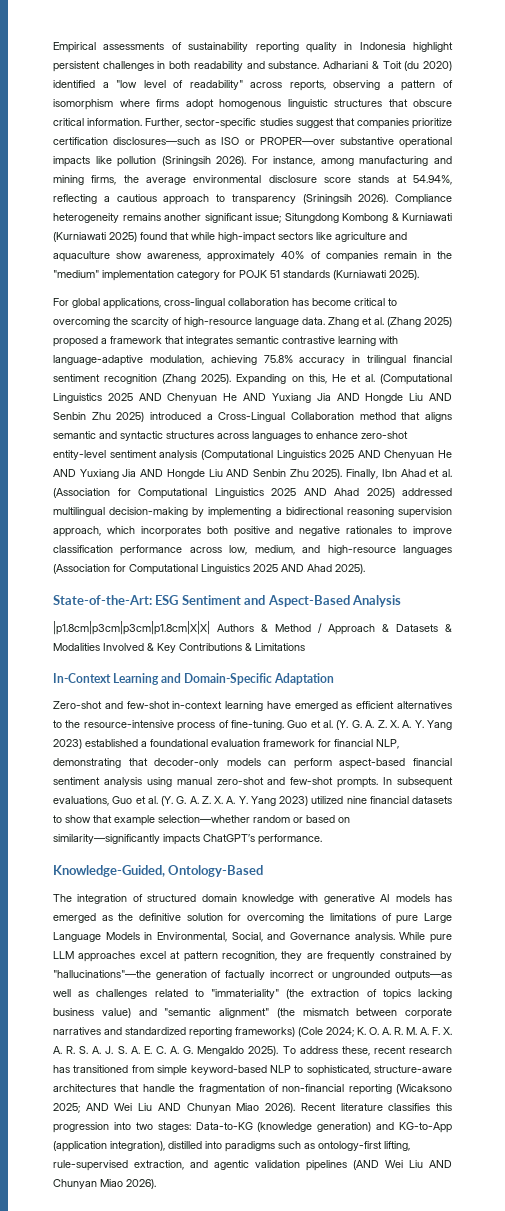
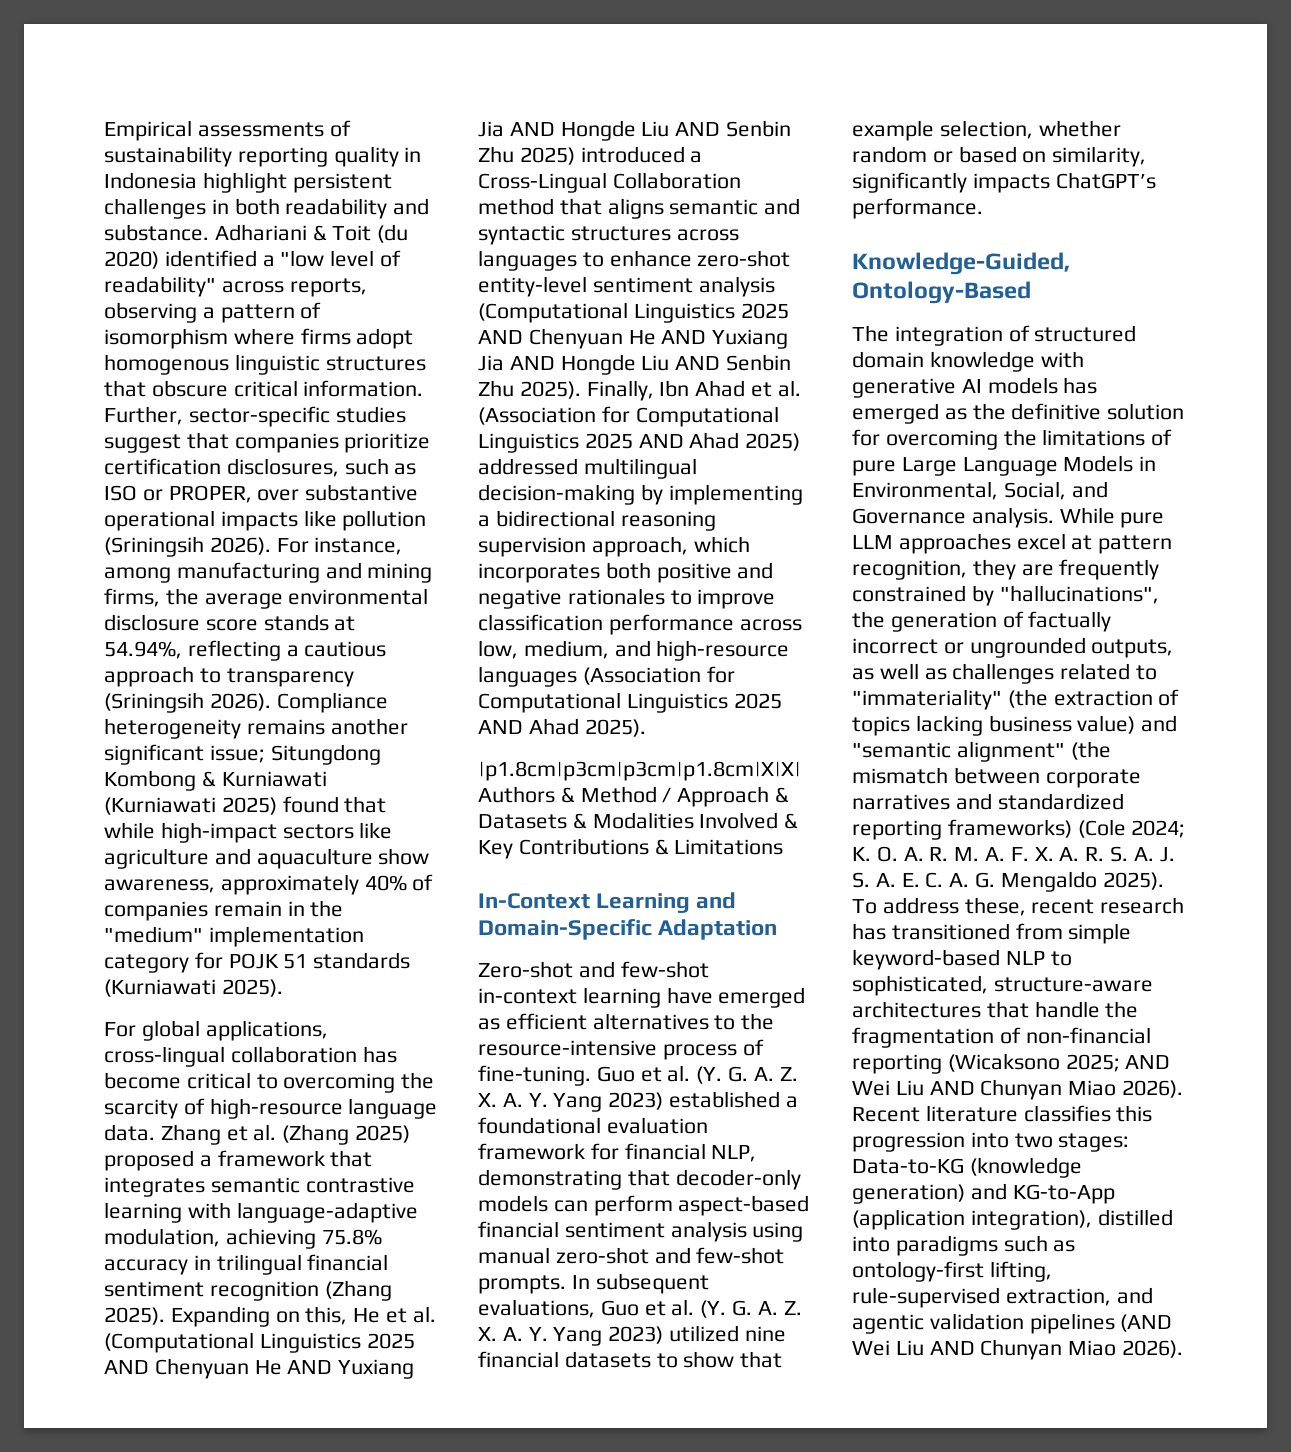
[113,137,201,145] disclosures—such -> [226,458,389,477] disclosures, such
[259,137,335,145] PROPER—over -> [168,485,300,503] PROPER, over
[53,595,401,607] // State-of-the-Art: ESG Sentiment and Aspect-Based Analysis -> (646, 728) none
[158,815,250,823] selection—whether -> [939,120,1121,139] selection, whether
[53,834,160,844] similarity—significantly -> [1052,146,1147,167] [852,172,967,193] similarity, significantly
[53,970,151,978] "hallucinations"—the -> [999,585,1159,604] [852,611,885,628] "hallucinations", the
[395,970,453,981] outputs—as -> [1091,639,1174,658] [852,668,874,680] outputs, as

